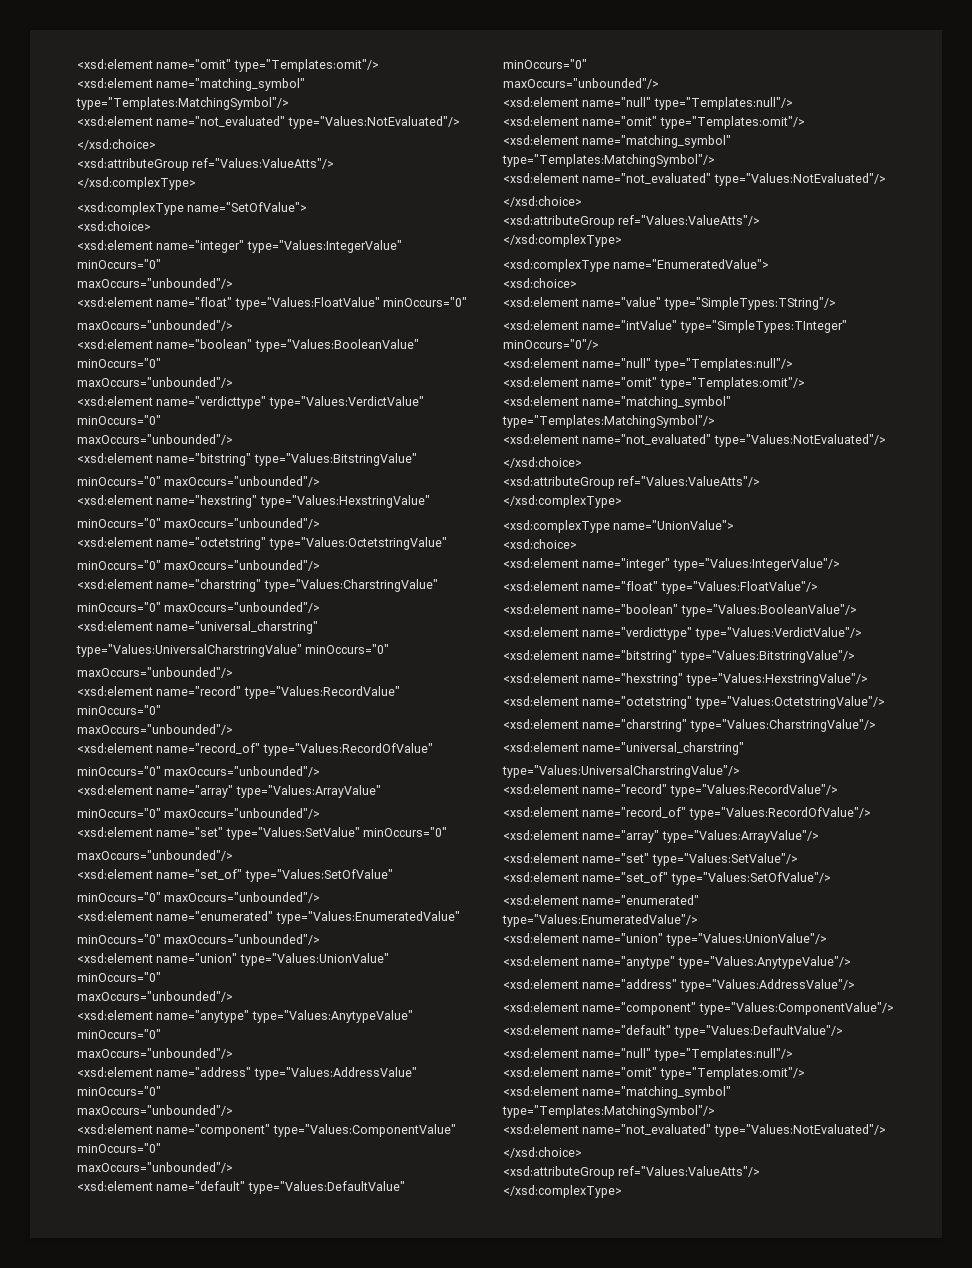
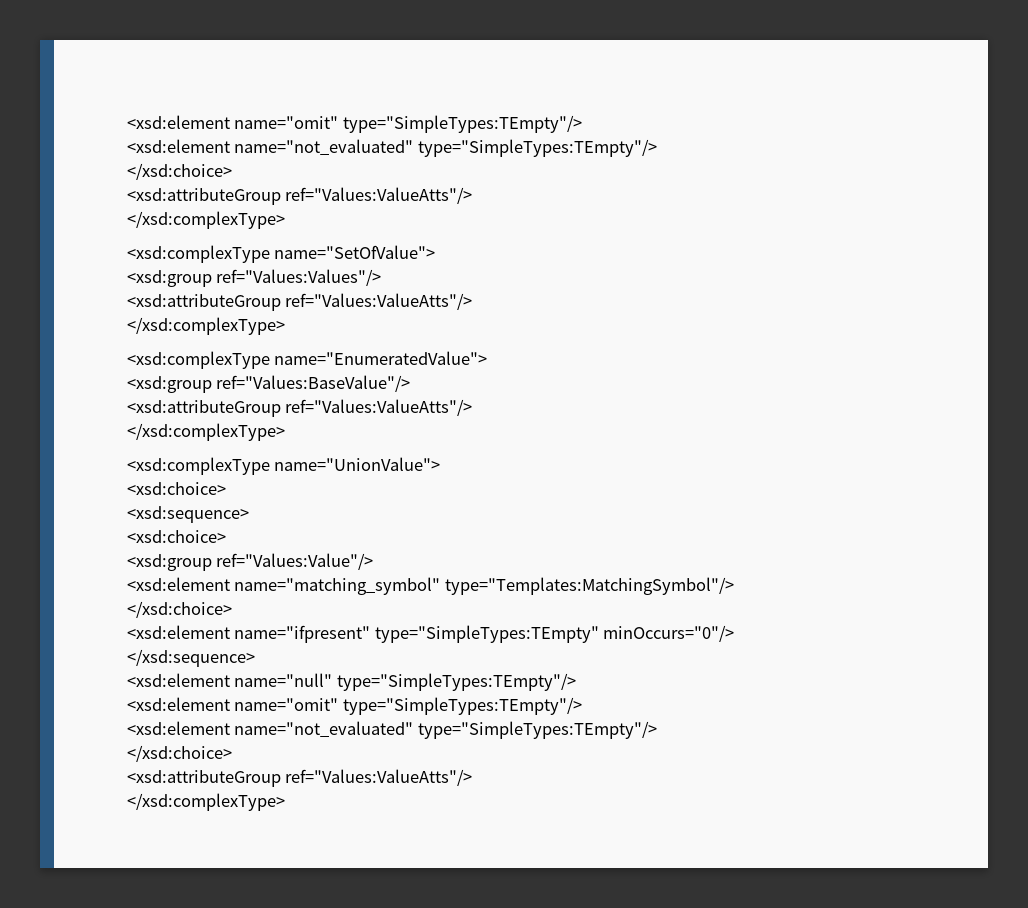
[77,59,379,72] [77,78,306,91] [76,97,289,110] [77,116,460,129] <xsd:element name="omit" type="Templates:omit"/> // <xsd:element name="matching_symbol" type="Templates:MatchingSymbol"/> // <xsd:element name="not_evaluated" type="Values:NotEvaluated"/> -> [127,115,582,133] [127,139,657,157] <xsd:element name="omit" type="SimpleTypes:TEmpty"/> // <xsd:element name="not_evaluated" type="SimpleTypes:TEmpty"/>
[77,221,151,231] [77,240,402,253] [77,259,161,269] [77,278,233,289] [77,297,468,310] [77,320,233,331] [77,339,419,352] [77,358,161,368] [77,377,233,388] [77,396,424,409] [77,415,161,425] [77,434,233,445] [77,453,417,466] [77,476,321,487] [77,495,430,508] [77,518,321,529] [77,537,447,550] [77,560,321,571] [77,579,438,592] [77,602,321,613] [77,621,319,634] [76,644,390,657] [77,667,233,678] [77,686,400,699] [77,705,161,715] [77,724,233,735] [77,743,433,756] [77,766,321,777] [77,785,381,798] [77,808,321,819] [77,827,448,840] [77,850,233,861] [77,869,393,882] [77,892,321,903] [77,911,460,924] [77,934,321,945] [77,953,389,966] [77,972,161,982] [77,991,233,1002] [77,1010,413,1023] [77,1029,161,1039] [77,1048,233,1059] [77,1067,417,1080] [77,1086,161,1096] [77,1105,233,1116] [77,1124,456,1137] [77,1143,161,1153] [77,1162,233,1173] [77,1181,405,1194] [503,59,587,69] [503,78,659,89] [503,97,793,110] [503,116,805,129] [503,135,732,148] [502,154,715,167] [503,173,886,186] [503,196,582,207] <xsd:choice> // <xsd:element name="integer" type="Values:IntegerValue" minOccurs="0" // maxOccurs="unbounded"/> // <xsd:element name="float" type="Values:FloatValue" minOccurs="0" // maxOccurs="unbounded"/> // <xsd:element name="boolean" type="Values:BooleanValue" minOccurs="0" // maxOccurs="unbounded"/> // <xsd:element name="verdicttype" type="Values:VerdictValue" minOccurs="0" // maxOccurs="unbounded"/> // <xsd:element name="bitstring" type="Values:BitstringValue" // minOccurs="0" maxOccurs="unbounded"/> // <xsd:element name="hexstring" type="Values:HexstringValue" // minOccurs="0" maxOccurs="unbounded"/> // <xsd:element name="octetstring" type="Values:OctetstringValue" // minOccurs="0" maxOccurs="unbounded"/> // <xsd:element name="charstring" type="Values:CharstringValue" // minOccurs="0" maxOccurs="unbounded"/> // <xsd:element name="universal_charstring" // type="Values:UniversalCharstringValue" minOccurs="0" // maxOccurs="unbounded"/> // <xsd:element name="record" type="Values:RecordValue" minOccurs="0" // maxOccurs="unbounded"/> // <xsd:element name="record_of" type="Values:RecordOfValue" // minOccurs="0" maxOccurs="unbounded"/> // <xsd:element name="array" type="Values:ArrayValue" // minOccurs="0" maxOccurs="unbounded"/> // <xsd:element name="set" type="Values:SetValue" minOccurs="0" // maxOccurs="unbounded"/> // <xsd:element name="set_of" type="Values:SetOfValue" // minOccurs="0" maxOccurs="unbounded"/> // <xsd:element name="enumerated" type="Values:EnumeratedValue" // minOccurs="0" maxOccurs="unbounded"/> // <xsd:element name="union" type="Values:UnionValue" minOccurs="0" // maxOccurs="unbounded"/> // <xsd:element name="anytype" type="Values:AnytypeValue" minOccurs="0" // maxOccurs="unbounded"/> // <xsd:element name="address" type="Values:AddressValue" minOccurs="0" // maxOccurs="unbounded"/> // <xsd:element name="component" type="Values:ComponentValue" minOccurs="0" // maxOccurs="unbounded"/> // <xsd:element name="default" type="Values:DefaultValue" minOccurs="0" // maxOccurs="unbounded"/> // <xsd:element name="null" type="Templates:null"/> // <xsd:element name="omit" type="Templates:omit"/> // <xsd:element name="matching_symbol" type="Templates:MatchingSymbol"/> // <xsd:element name="not_evaluated" type="Values:NotEvaluated"/> // </xsd:choice> -> [127,269,382,287] <xsd:group ref="Values:Values"/>
[503,278,577,288] [503,297,836,310] [503,320,847,333] [503,339,599,350] [503,358,793,371] [503,377,805,390] [503,396,732,409] [502,415,715,428] [503,434,886,447] [503,457,582,468] <xsd:choice> // <xsd:element name="value" type="SimpleTypes:TString"/> // <xsd:element name="intValue" type="SimpleTypes:TInteger" minOccurs="0"/> // <xsd:element name="null" type="Templates:null"/> // <xsd:element name="omit" type="Templates:omit"/> // <xsd:element name="matching_symbol" type="Templates:MatchingSymbol"/> // <xsd:element name="not_evaluated" type="Values:NotEvaluated"/> // </xsd:choice> -> [127,375,411,393] <xsd:group ref="Values:BaseValue"/>
[503,558,840,571] [503,581,818,594] [503,604,857,617] [503,627,862,640] [503,650,855,663] [503,673,868,686] [503,696,885,709] [503,719,876,732] [503,742,745,755] [502,765,740,778] [503,784,838,797] [503,807,871,820] [503,830,819,843] [503,853,798,866] [503,872,831,885] [503,895,700,905] [502,914,698,927] [503,933,827,946] [503,956,851,969] [503,979,855,992] [503,1002,894,1015] [503,1025,843,1038] [503,1048,793,1061] [503,1067,805,1080] [503,1086,732,1099] [502,1105,715,1118] [503,1124,886,1137] <xsd:element name="integer" type="Values:IntegerValue"/> // <xsd:element name="float" type="Values:FloatValue"/> // <xsd:element name="boolean" type="Values:BooleanValue"/> // <xsd:element name="verdicttype" type="Values:VerdictValue"/> // <xsd:element name="bitstring" type="Values:BitstringValue"/> // <xsd:element name="hexstring" type="Values:HexstringValue"/> // <xsd:element name="octetstring" type="Values:OctetstringValue"/> // <xsd:element name="charstring" type="Values:CharstringValue"/> // <xsd:element name="universal_charstring" // type="Values:UniversalCharstringValue"/> // <xsd:element name="record" type="Values:RecordValue"/> // <xsd:element name="record_of" type="Values:RecordOfValue"/> // <xsd:element name="array" type="Values:ArrayValue"/> // <xsd:element name="set" type="Values:SetValue"/> // <xsd:element name="set_of" type="Values:SetOfValue"/> // <xsd:element name="enumerated" type="Values:EnumeratedValue"/> // <xsd:element name="union" type="Values:UnionValue"/> // <xsd:element name="anytype" type="Values:AnytypeValue"/> // <xsd:element name="address" type="Values:AddressValue"/> // <xsd:element name="component" type="Values:ComponentValue"/> // <xsd:element name="default" type="Values:DefaultValue"/> // <xsd:element name="null" type="Templates:null"/> // <xsd:element name="omit" type="Templates:omit"/> // <xsd:element name="matching_symbol" type="Templates:MatchingSymbol"/> // <xsd:element name="not_evaluated" type="Values:NotEvaluated"/> -> [127,506,249,523] [127,530,226,543] [127,553,374,571] [127,577,734,595] [127,601,232,618] [127,625,735,643] [127,649,255,667] [127,673,576,691] [127,697,582,715] [127,721,657,739] <xsd:sequence> // <xsd:choice> // <xsd:group ref="Values:Value"/> // <xsd:element name="matching_symbol" type="Templates:MatchingSymbol"/> // </xsd:choice> // <xsd:element name="ifpresent" type="SimpleTypes:TEmpty" minOccurs="0"/> // </xsd:sequence> // <xsd:element name="null" type="SimpleTypes:TEmpty"/> // <xsd:element name="omit" type="SimpleTypes:TEmpty"/> // <xsd:element name="not_evaluated" type="SimpleTypes:TEmpty"/>

